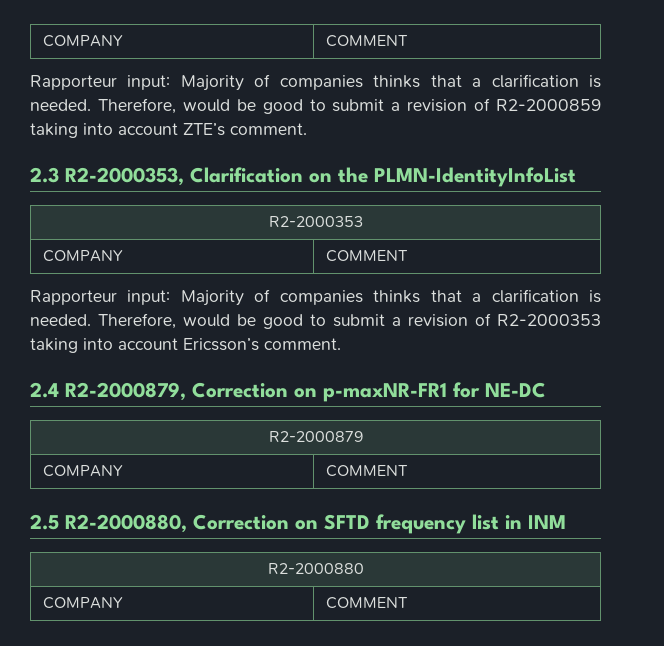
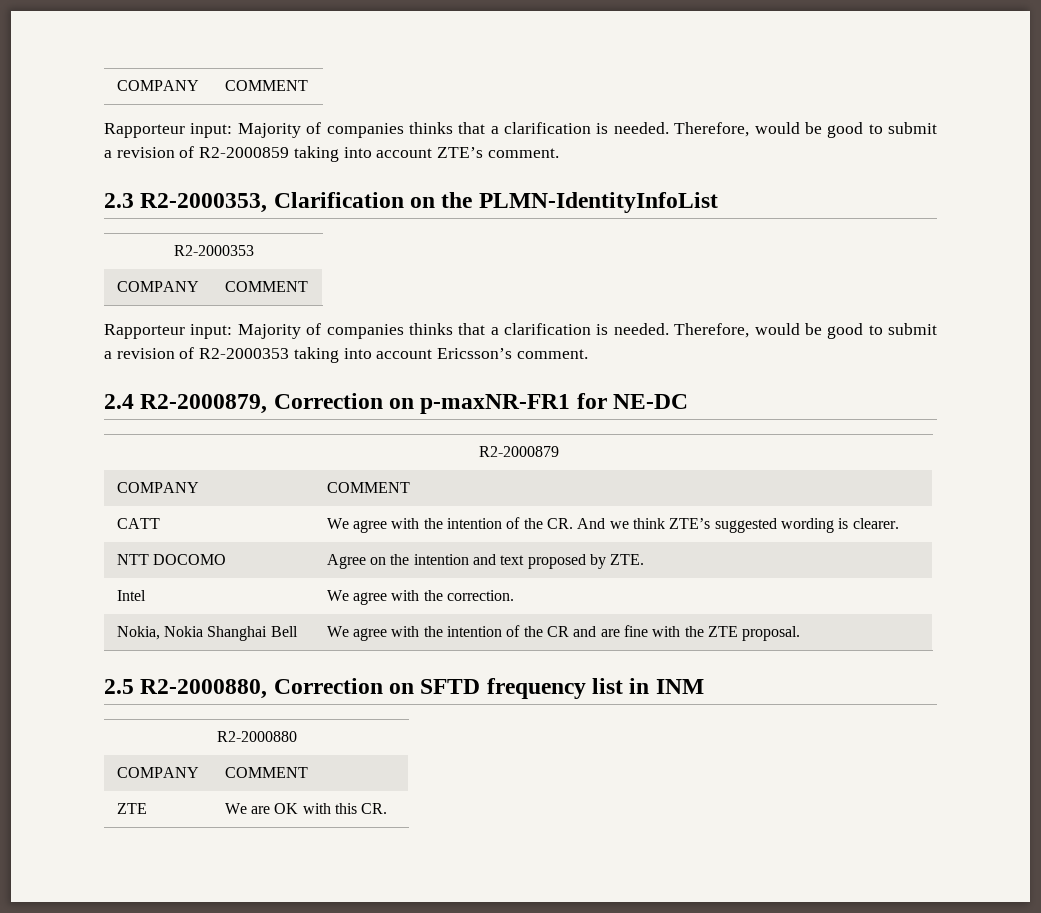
(408, 471) none -> [116,518,160,529] [326,517,899,533] [116,554,227,565] [326,554,645,569] [116,590,146,601] [326,590,515,605] [116,626,298,641] [326,625,801,641] // CATT | We agree with the intention of the CR. And we think ZTE’s suggested wording is clearer. // NTT DOCOMO | Agree on the intention and text proposed by ZTE. // Intel | We agree with the correction. // Nokia, Nokia Shanghai Bell | We agree with the intention of the CR and are fine with the ZTE proposal.
(408, 603) none -> [116,803,147,814] [224,803,388,814] // ZTE | We are OK with this CR.

